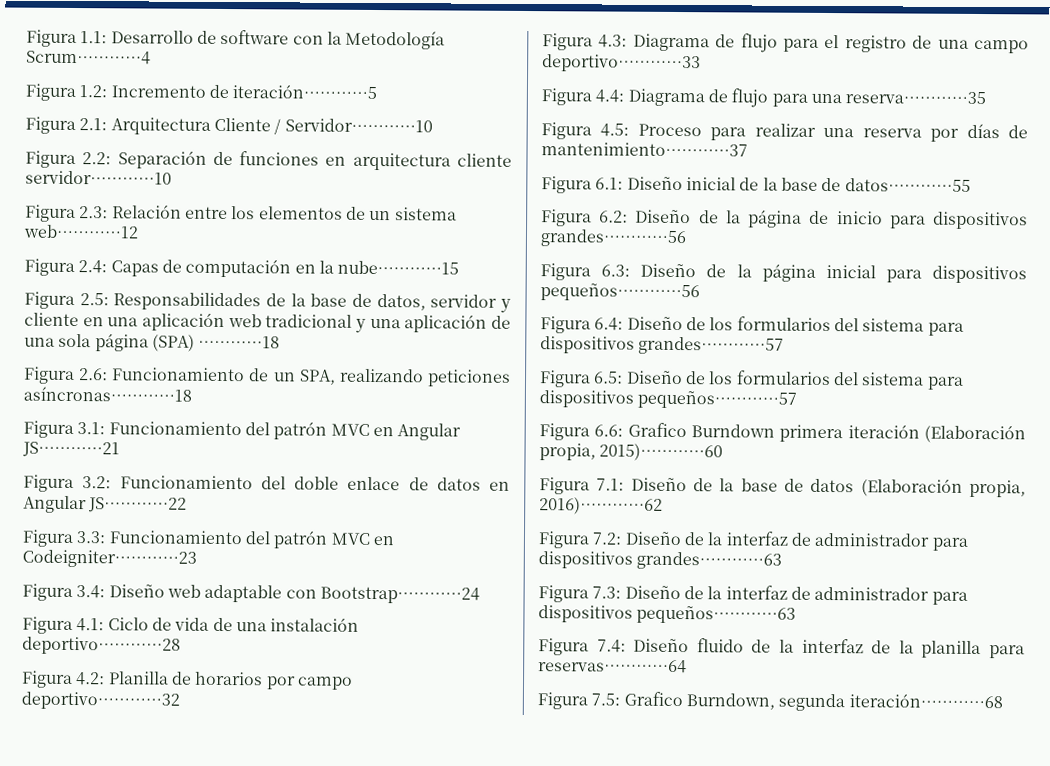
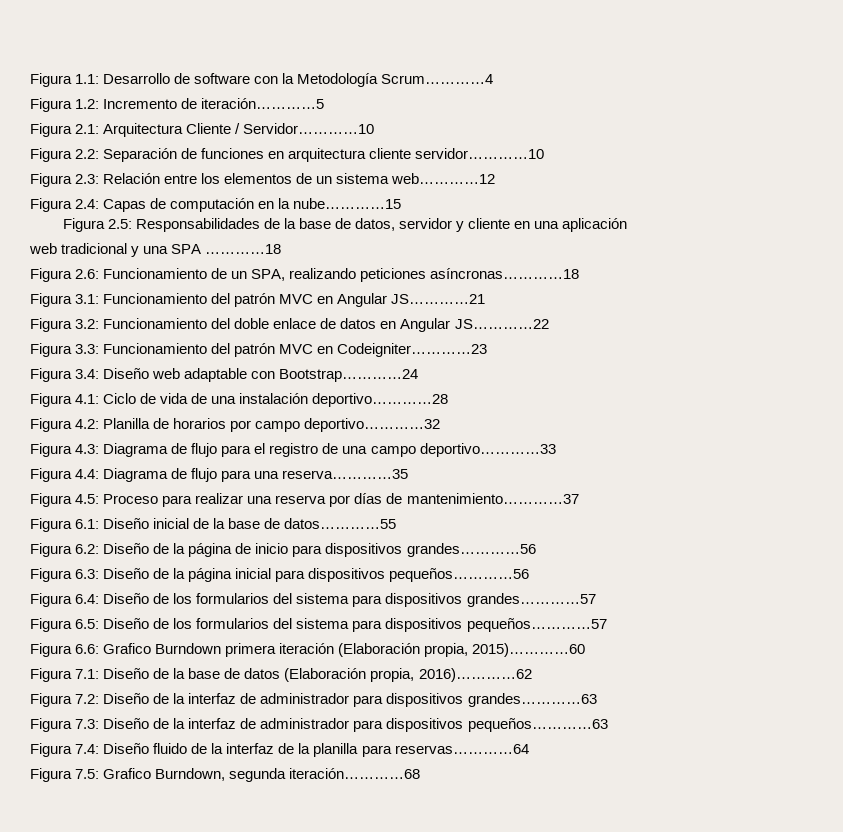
(225, 322) none -> (628, 225) //
[404,314,512,333] [24,333,195,352] aplicación de una sola página (SPA) -> [171,244,202,254] SPA

